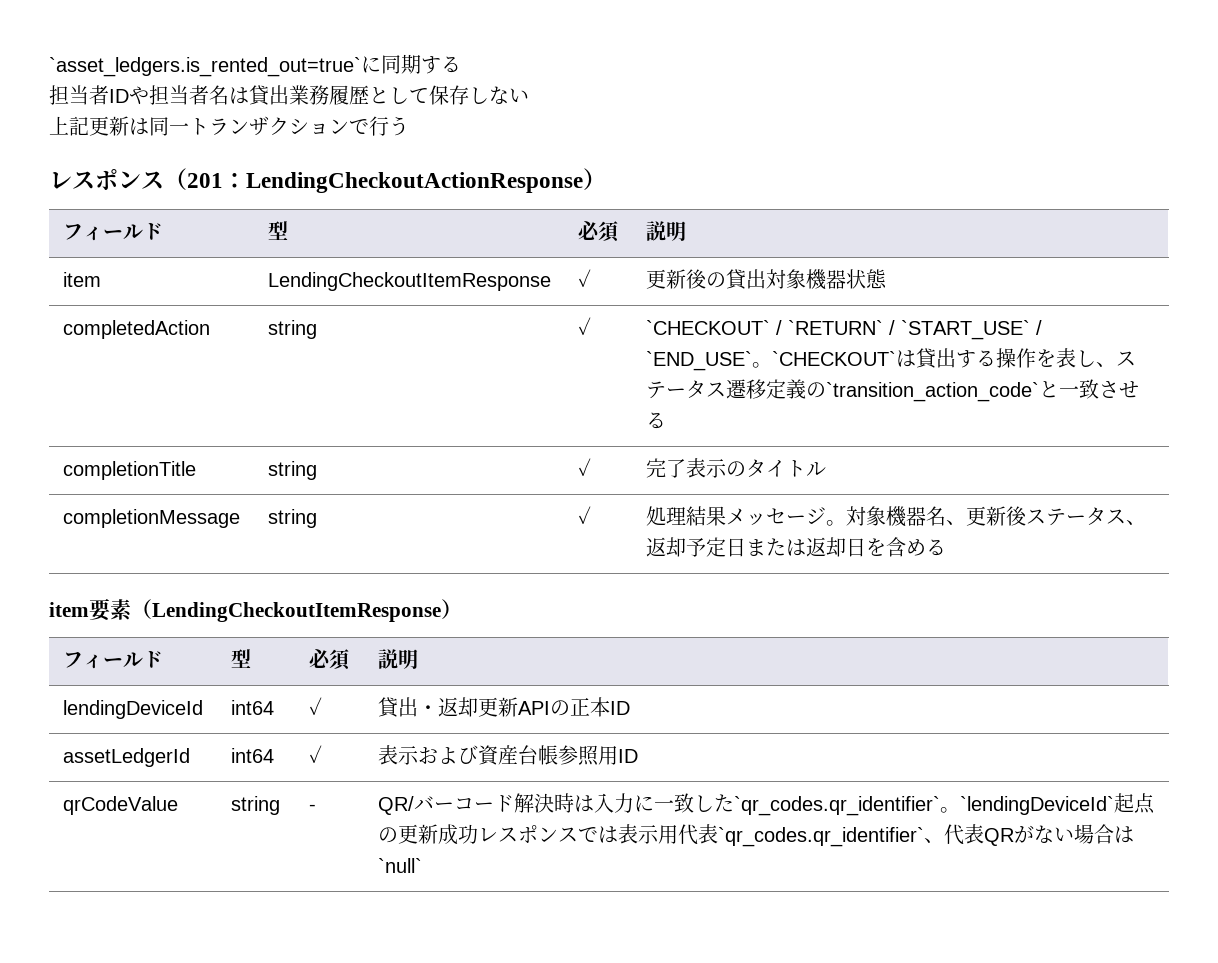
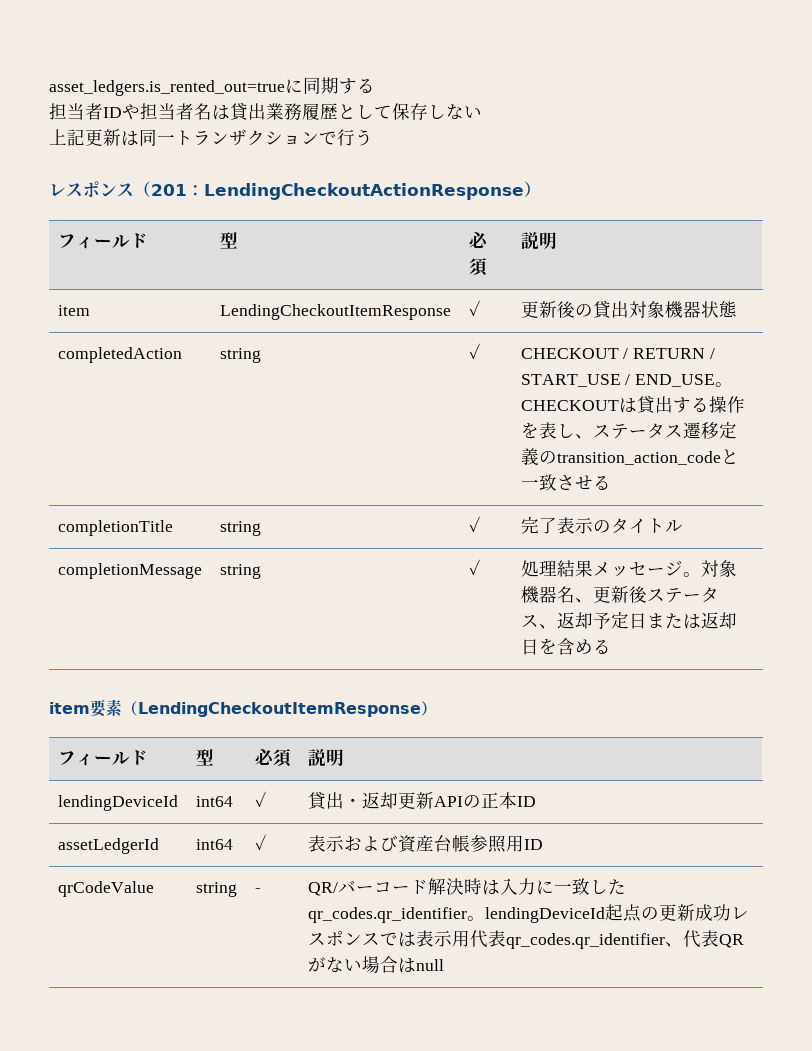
[49,57,361,77] `asset_ledgers.is_rented_out=true` -> [49,80,285,96] asset_ledgers.is_rented_out=true
[645,320,1042,340] [645,351,896,371] `CHECKOUT` / `RETURN` / `START_USE` / `END_USE`。`CHECKOUT` -> [520,348,715,359] [520,374,734,387] [520,400,619,411] CHECKOUT / RETURN / START_USE / END_USE。CHECKOUT
[825,382,1039,402] `transition_action_code` -> [556,451,721,465] transition_action_code
[733,796,1114,816] `qr_codes.qr_identifier`。`lendingDeviceId` -> [307,907,605,923] qr_codes.qr_identifier。lendingDeviceId
[717,827,924,847] `qr_codes.qr_identifier` -> [505,933,665,949] qr_codes.qr_identifier
[377,858,422,873] `null` -> [415,959,444,971] null

